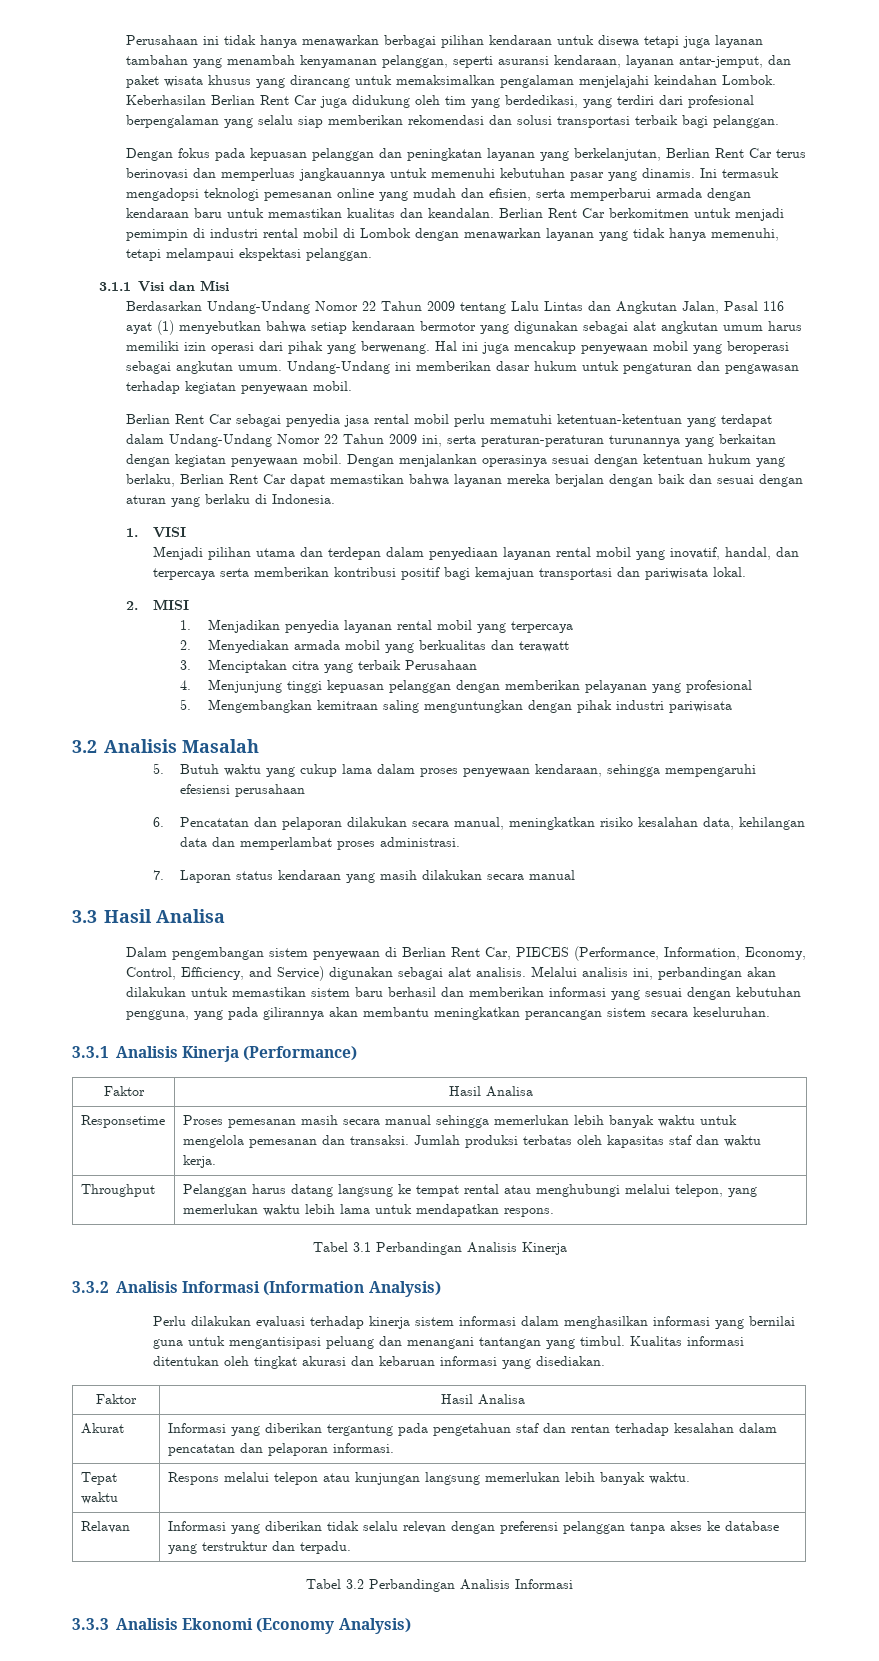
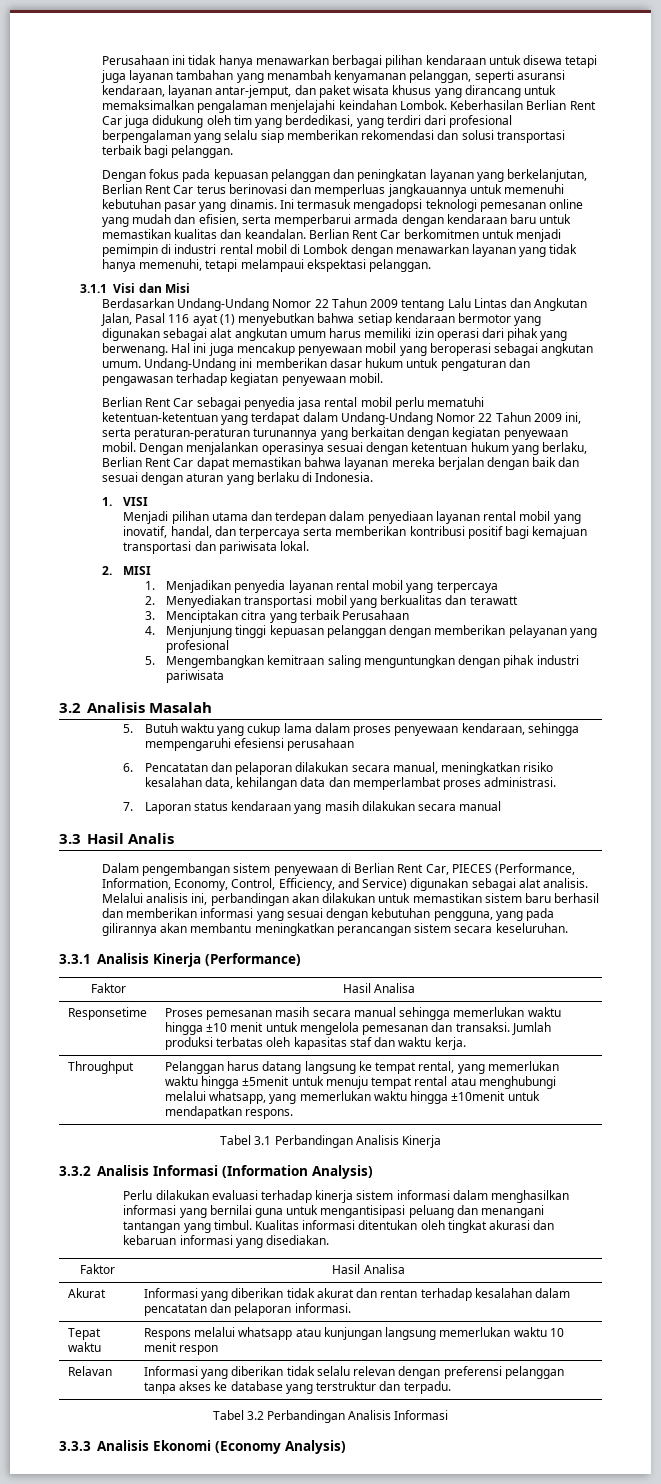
[293,640,340,650] armada -> [244,595,313,608] transportasi
[156,909,225,923] Analisa -> [128,833,175,844] Analis
[573,1115,695,1128] lebih banyak waktu -> [527,1007,561,1017] [164,1022,264,1035] waktu hingga ±10 menit
(459, 1191) none -> [418,1061,559,1074] [164,1076,413,1089] rental, yang memerlukan waktu hingga ±5menit untuk menuju tempat
[674,1184,757,1197] [182,1204,370,1216] telepon, yang memerlukan waktu lebih lama -> [209,1091,506,1104] whatsapp, yang memerlukan waktu hingga ±10menit
[326,1423,539,1436] tergantung pada pengetahuan staf -> [286,1288,354,1298] tidak akurat
[273,1472,318,1485] telepon -> [238,1327,293,1340] whatsapp
[564,1472,690,1485] lebih banyak waktu. -> [513,1327,564,1337] [143,1342,219,1355] waktu 10 menit respon

